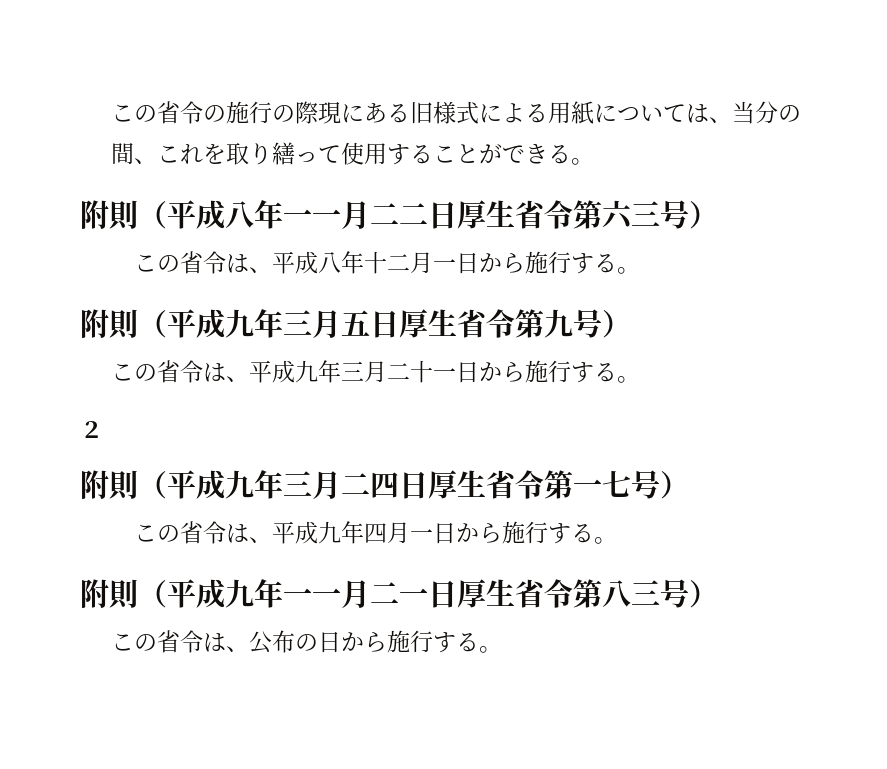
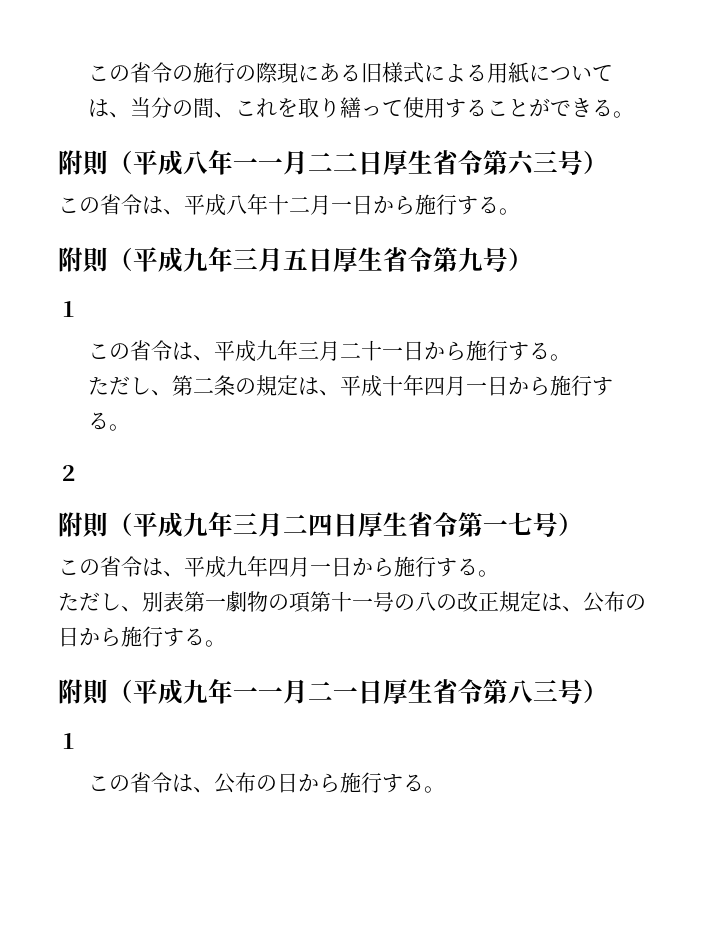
(631, 324) none -> [58,301,79,317] // １
(640, 379) none -> [88,375,614,397] [88,412,131,431] // ただし、第二条の規定は、平成十年四月一日から施行する。
(617, 540) none -> [58,591,646,613] [58,626,226,647] // ただし、別表第一劇物の項第十一号の八の改正規定は、公布の日から施行する。
(718, 594) none -> [58,733,79,749] // １

